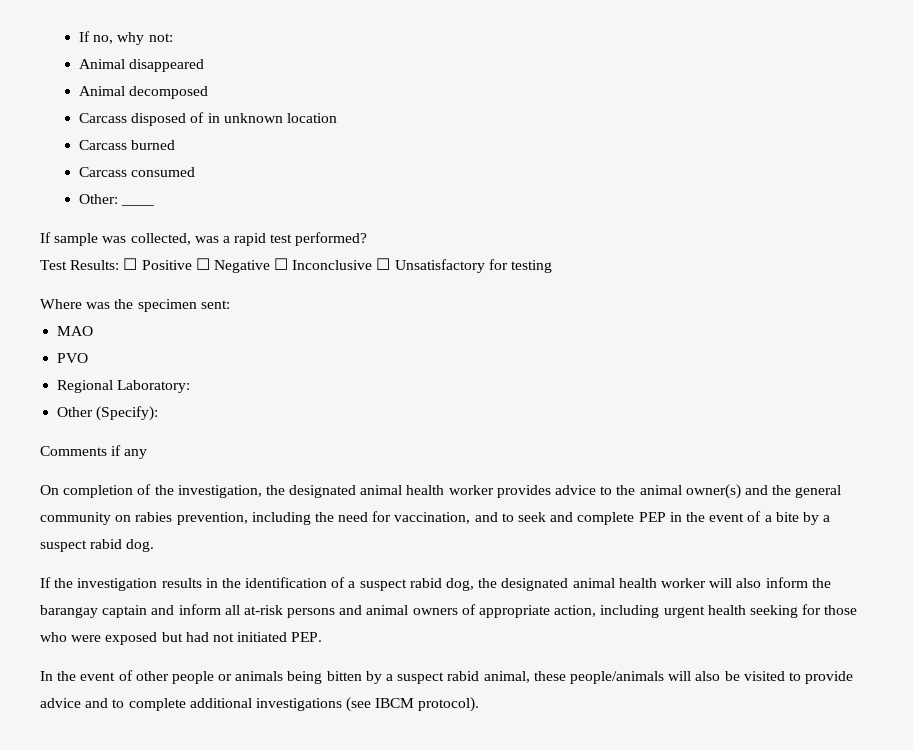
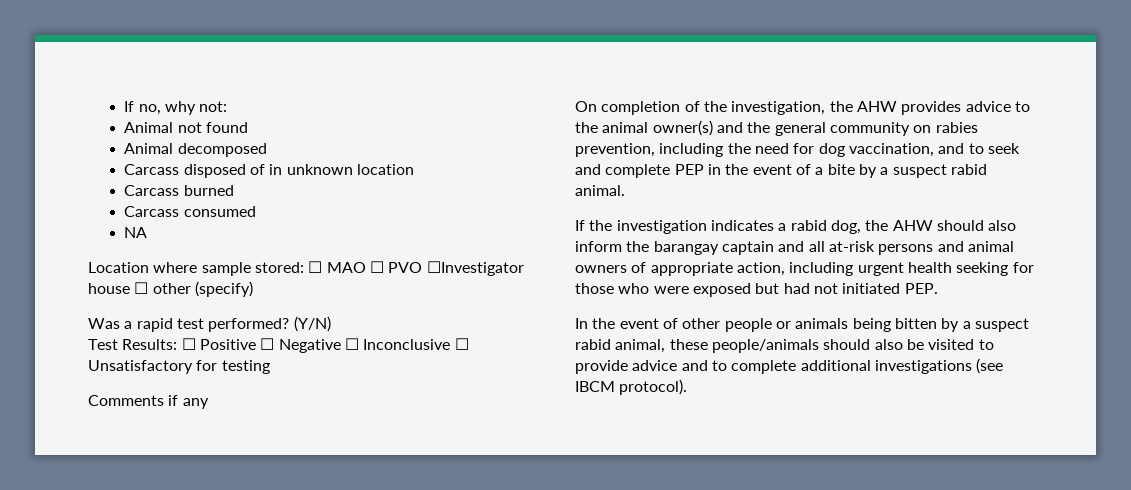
[129,59,205,72] disappeared -> [177,122,248,133] not found
[78,194,118,204] [121,204,155,206] [40,232,219,246] Other: ____ // If sample was collected, was -> [124,227,148,238] [88,261,524,276] [88,281,253,297] [88,318,120,329] NA // Location where sample stored: ☐ MAO ☐ PVO ☐Investigator house ☐ other (specify) // Was
(368, 239) none -> [293,316,331,332] (Y/N)
[40,299,230,312] [57,326,94,336] [57,353,89,363] [57,380,191,393] [57,406,159,421] // Where was the specimen sent: // MAO // PVO // Regional Laboratory: // Other (Specify): -> (270, 367) none
[289,485,494,498] designated animal health worker -> [856,101,897,112] AHW
(392, 516) none -> [818,143,845,157] dog
[126,539,155,552] dog. -> [575,185,625,196] animal.
[161,577,733,591] results in the identification of a suspect rabid dog, the designated animal health worker will -> [710,220,984,234] indicates a rabid dog, the AHW should
[178,604,221,615] inform -> (805, 246) none
[668,671,692,681] will -> [823,339,871,350] should

